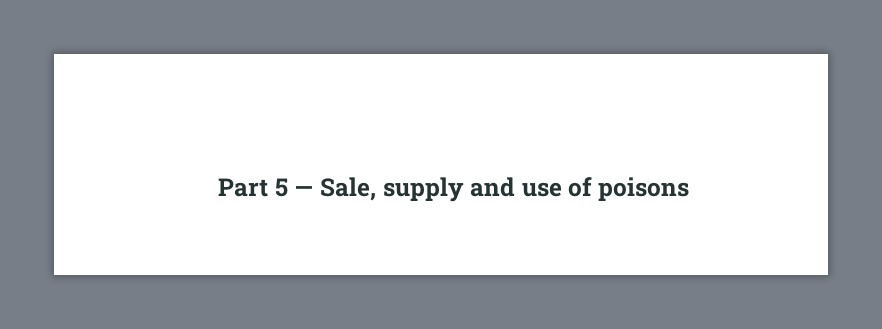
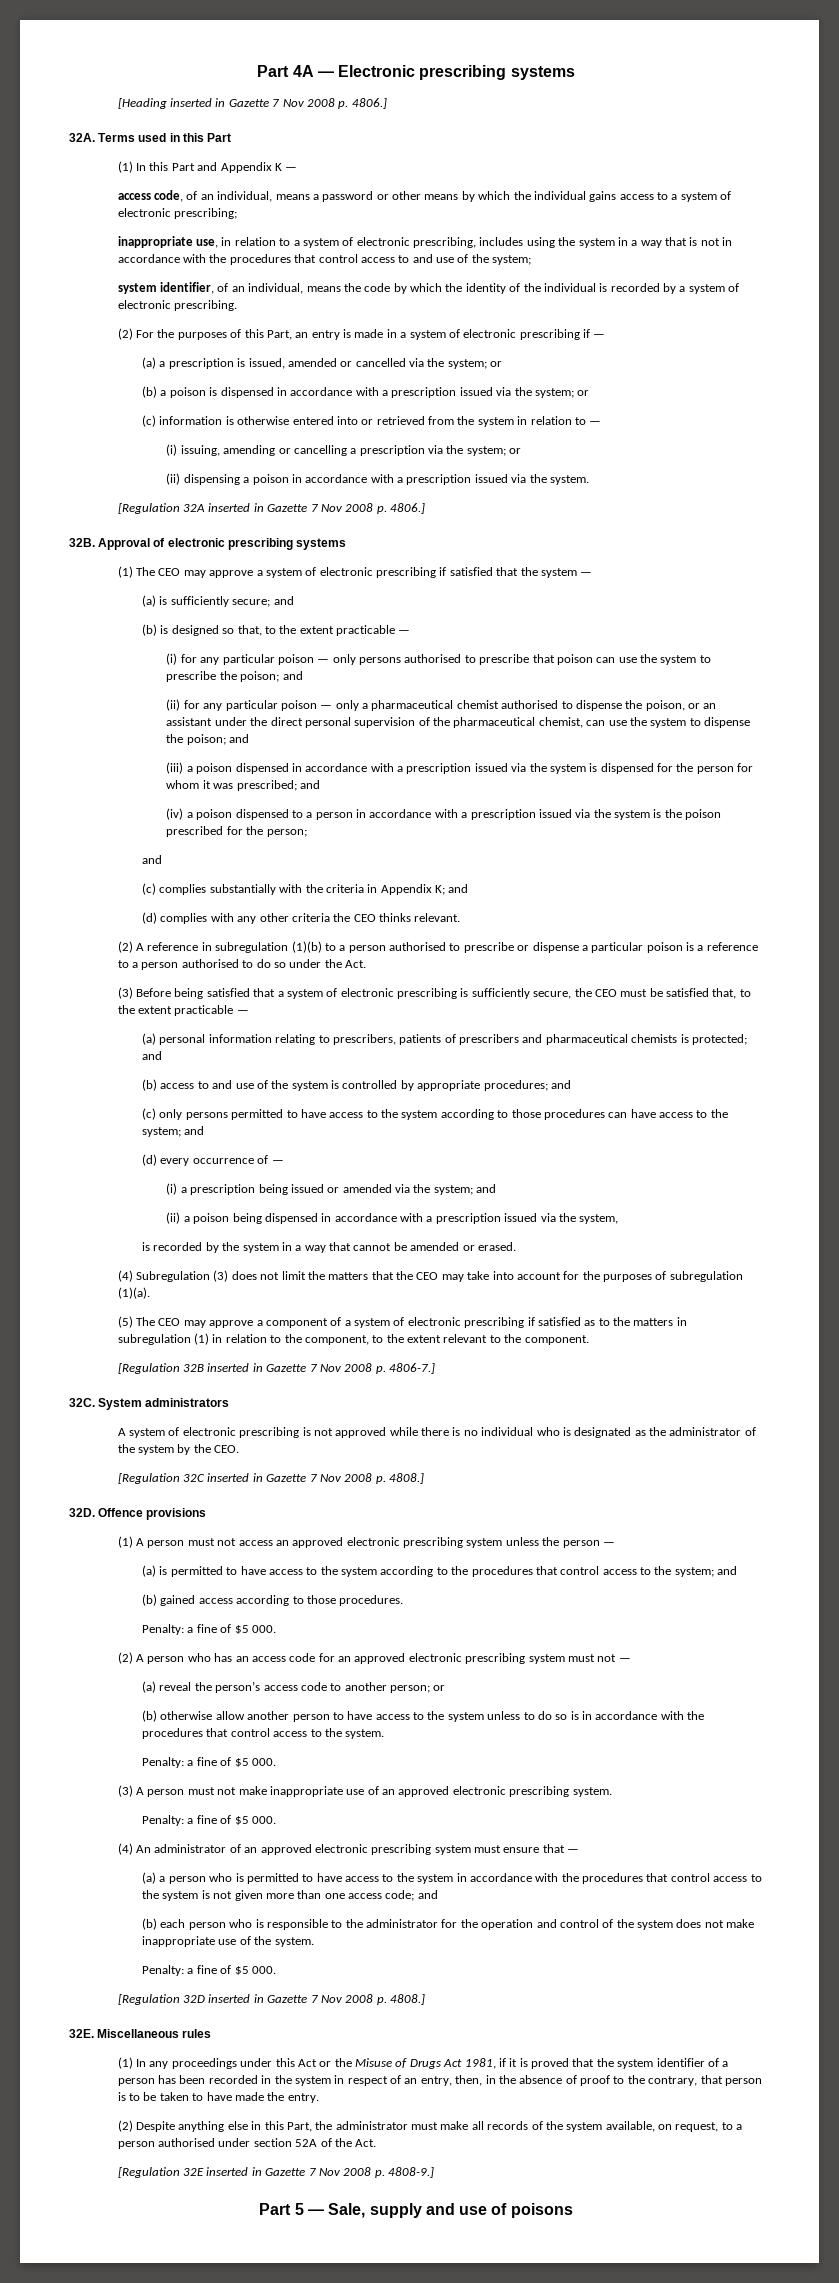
[218,178,269,197] Part -> [257,65,575,80] [117,98,387,109] [69,133,232,142] [117,161,298,173] [117,190,732,202] [117,208,238,219] [117,236,733,248] [117,254,532,265] [117,282,740,294] [117,300,238,311] [117,328,606,340] [142,357,503,369] [142,386,590,398] [142,415,602,427] [166,444,522,456] [166,473,589,485] [117,503,426,514] [69,538,347,550] [117,566,593,578] [142,595,294,607] [142,624,411,636] [166,653,711,665] [166,671,303,682] [166,699,717,711] [166,717,751,728] [166,734,250,745] [166,762,754,774] [166,780,320,791] [166,808,722,820] [166,826,307,837] [142,855,163,864] [142,883,469,895] [142,912,461,924] [117,941,758,953] [117,959,367,970] [117,987,751,999] [117,1005,249,1016] [142,1033,747,1045] [142,1051,163,1060] [142,1079,571,1091] [142,1108,728,1120] [142,1126,205,1137] [142,1154,284,1166] [166,1183,497,1195] [166,1212,619,1224] [142,1242,516,1253] [117,1270,743,1282] [117,1287,150,1299] [117,1316,687,1328] [117,1333,589,1345] [117,1363,436,1374] [69,1398,230,1410] [117,1427,756,1438] [117,1444,240,1455] [117,1473,425,1484] [69,1508,207,1520] [117,1536,615,1548] [142,1565,738,1577] [142,1594,404,1606] [142,1624,276,1635] [117,1652,631,1664] [142,1681,446,1693] [142,1710,705,1722] [142,1728,385,1739] [142,1757,276,1768] [117,1785,612,1797] [142,1815,276,1826] [117,1843,580,1855] [142,1872,762,1884] [142,1890,438,1901] [142,1918,755,1930] [142,1936,314,1947] [142,1965,276,1976] [117,1994,426,2005] [69,2029,212,2038] [117,2057,729,2069] [117,2075,762,2086] [117,2092,319,2103] [117,2120,743,2132] [117,2138,377,2149] [117,2167,435,2178] [259,2203,292,2215] Part 4A — Electronic prescribing systems // [Heading inserted in Gazette 7 Nov 2008 p. 4806.] // 32A. Terms used in this Part // (1) In this Part and Appendix K — // access code, of an individual, means a password or other means by which the individual gains access to a system of electronic prescribing; // inappropriate use, in relation to a system of electronic prescribing, includes using the system in a way that is not in accordance with the procedures that control access to and use of the system; // system identifier, of an individual, means the code by which the identity of the individual is recorded by a system of electronic prescribing. // (2) For the purposes of this Part, an entry is made in a system of electronic prescribing if — // (a) a prescription is issued, amended or cancelled via the system; or // (b) a poison is dispensed in accordance with a prescription issued via the system; or // (c) information is otherwise entered into or retrieved from the system in relation to — // (i) issuing, amending or cancelling a prescription via the system; or // (ii) dispensing a poison in accordance with a prescription issued via the system. // [Regulation 32A inserted in Gazette 7 Nov 2008 p. 4806.] // 32B. Approval of electronic prescribing systems // (1) The CEO may approve a system of electronic prescribing if satisfied that the system — // (a) is sufficiently secure; and // (b) is designed so that, to the extent practicable — // (i) for any particular poison — only persons authorised to prescribe that poison can use the system to prescribe the poison; and // (ii) for any particular poison — only a pharmaceutical chemist authorised to dispense the poison, or an assistant under the direct personal supervision of the pharmaceutical chemist, can use the system to dispense the poison; and // (iii) a poison dispensed in accordance with a prescription issued via the system is dispensed for the person for whom it was prescribed; and // (iv) a poison dispensed to a person in accordance with a prescription issued via the system is the poison prescribed for the person; // and // (c) complies substantially with the criteria in Appendix K; and // (d) complies with any other criteria the CEO thinks relevant. // (2) A reference in subregulation (1)(b) to a person authorised to prescribe or dispense a particular poison is a reference to a person authorised to do so under the Act. // (3) Before being satisfied that a system of electronic prescribing is sufficiently secure, the CEO must be satisfied that, to the extent practicable — // (a) personal information relating to prescribers, patients of prescribers and pharmaceutical chemists is protected; and // (b) access to and use of the system is controlled by appropriate procedures; and // (c) only persons permitted to have access to the system according to those procedures can have access to the system; and // (d) every occurrence of — // (i) a prescription being issued or amended via the system; and // (ii) a poison being dispensed in accordance with a prescription issued via the system, // is recorded by the system in a way that cannot be amended or erased. // (4) Subregulation (3) does not limit the matters that the CEO may take into account for the purposes of subregulation (1)(a). // (5) The CEO may approve a component of a system of electronic prescribing if satisfied as to the matters in subregulation (1) in relation to the component, to the extent relevant to the component. // [Regulation 32B inserted in Gazette 7 Nov 2008 p. 4806-7.] // 32C. System administrators // A system of electronic prescribing is not approved while there is no individual who is designated as the administrator of the system by the CEO. // [Regulation 32C inserted in Gazette 7 Nov 2008 p. 4808.] // 32D. Offence provisions // (1) A person must not access an approved electronic prescribing system unless the person — // (a) is permitted to have access to the system according to the procedures that control access to the system; and // (b) gained access according to those procedures. // Penalty: a fine of $5 000. // (2) A person who has an access code for an approved electronic prescribing system must not — // (a) reveal the person’s access code to another person; or // (b) otherwise allow another person to have access to the system unless to do so is in accordance with the procedures that control access to the system. // Penalty: a fine of $5 000. // (3) A person must not make inappropriate use of an approved electronic prescribing system. // Penalty: a fine of $5 000. // (4) An administrator of an approved electronic prescribing system must ensure that — // (a) a person who is permitted to have access to the system in accordance with the procedures that control access to the system is not given more than one access code; and // (b) each person who is responsible to the administrator for the operation and control of the system does not make inappropriate use of the system. // Penalty: a fine of $5 000. // [Regulation 32D inserted in Gazette 7 Nov 2008 p. 4808.] // 32E. Miscellaneous rules // (1) In any proceedings under this Act or the Misuse of Drugs Act 1981, if it is proved that the system identifier of a person has been recorded in the system in respect of an entry, then, in the absence of proof to the contrary, that person is to be taken to have made the entry. // (2) Despite anything else in this Part, the administrator must make all records of the system available, on request, to a person authorised under section 52A of the Act. // [Regulation 32E inserted in Gazette 7 Nov 2008 p. 4808-9.] // Part

